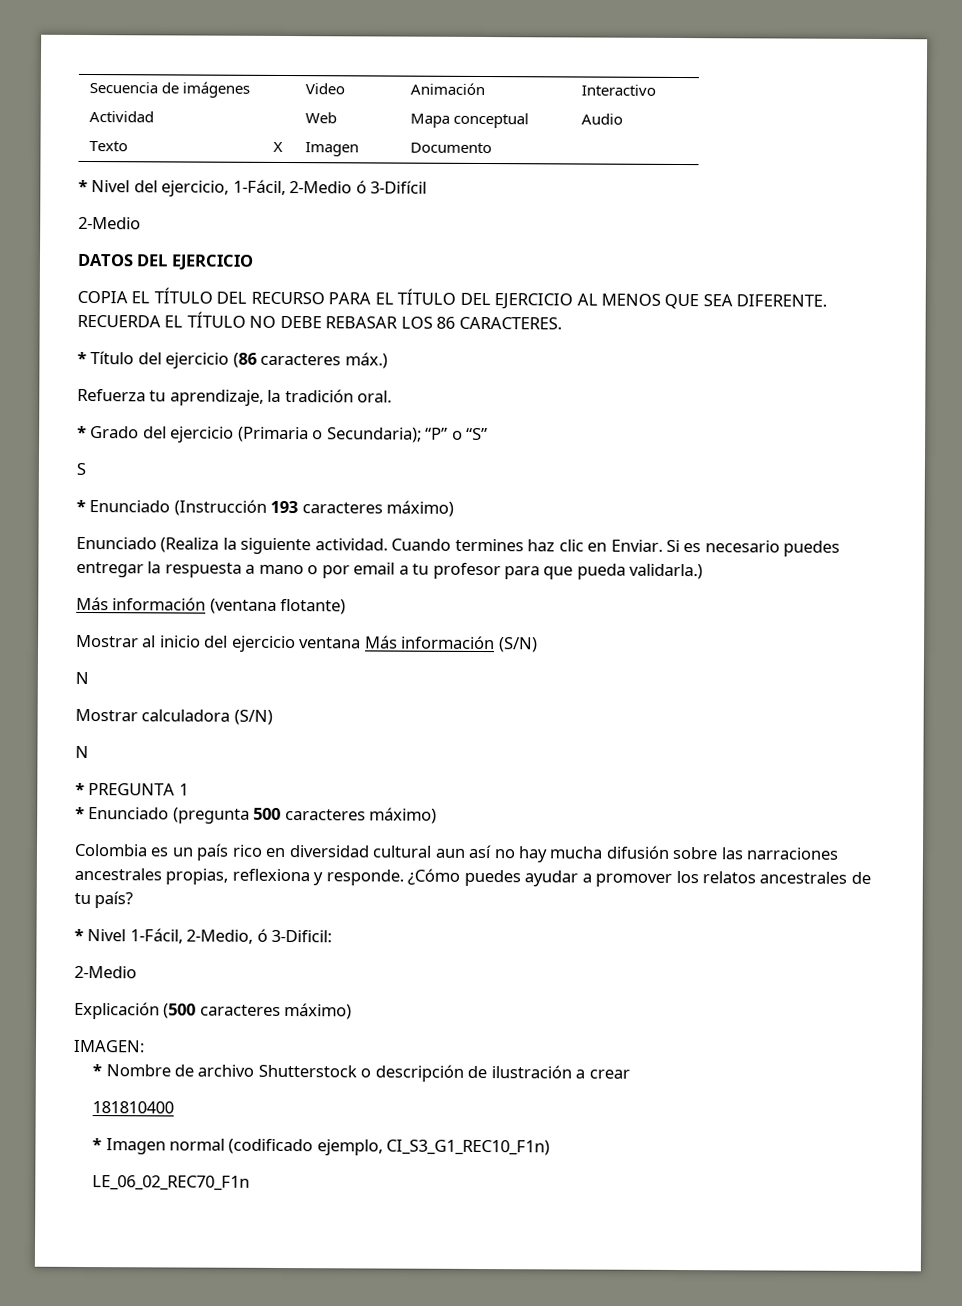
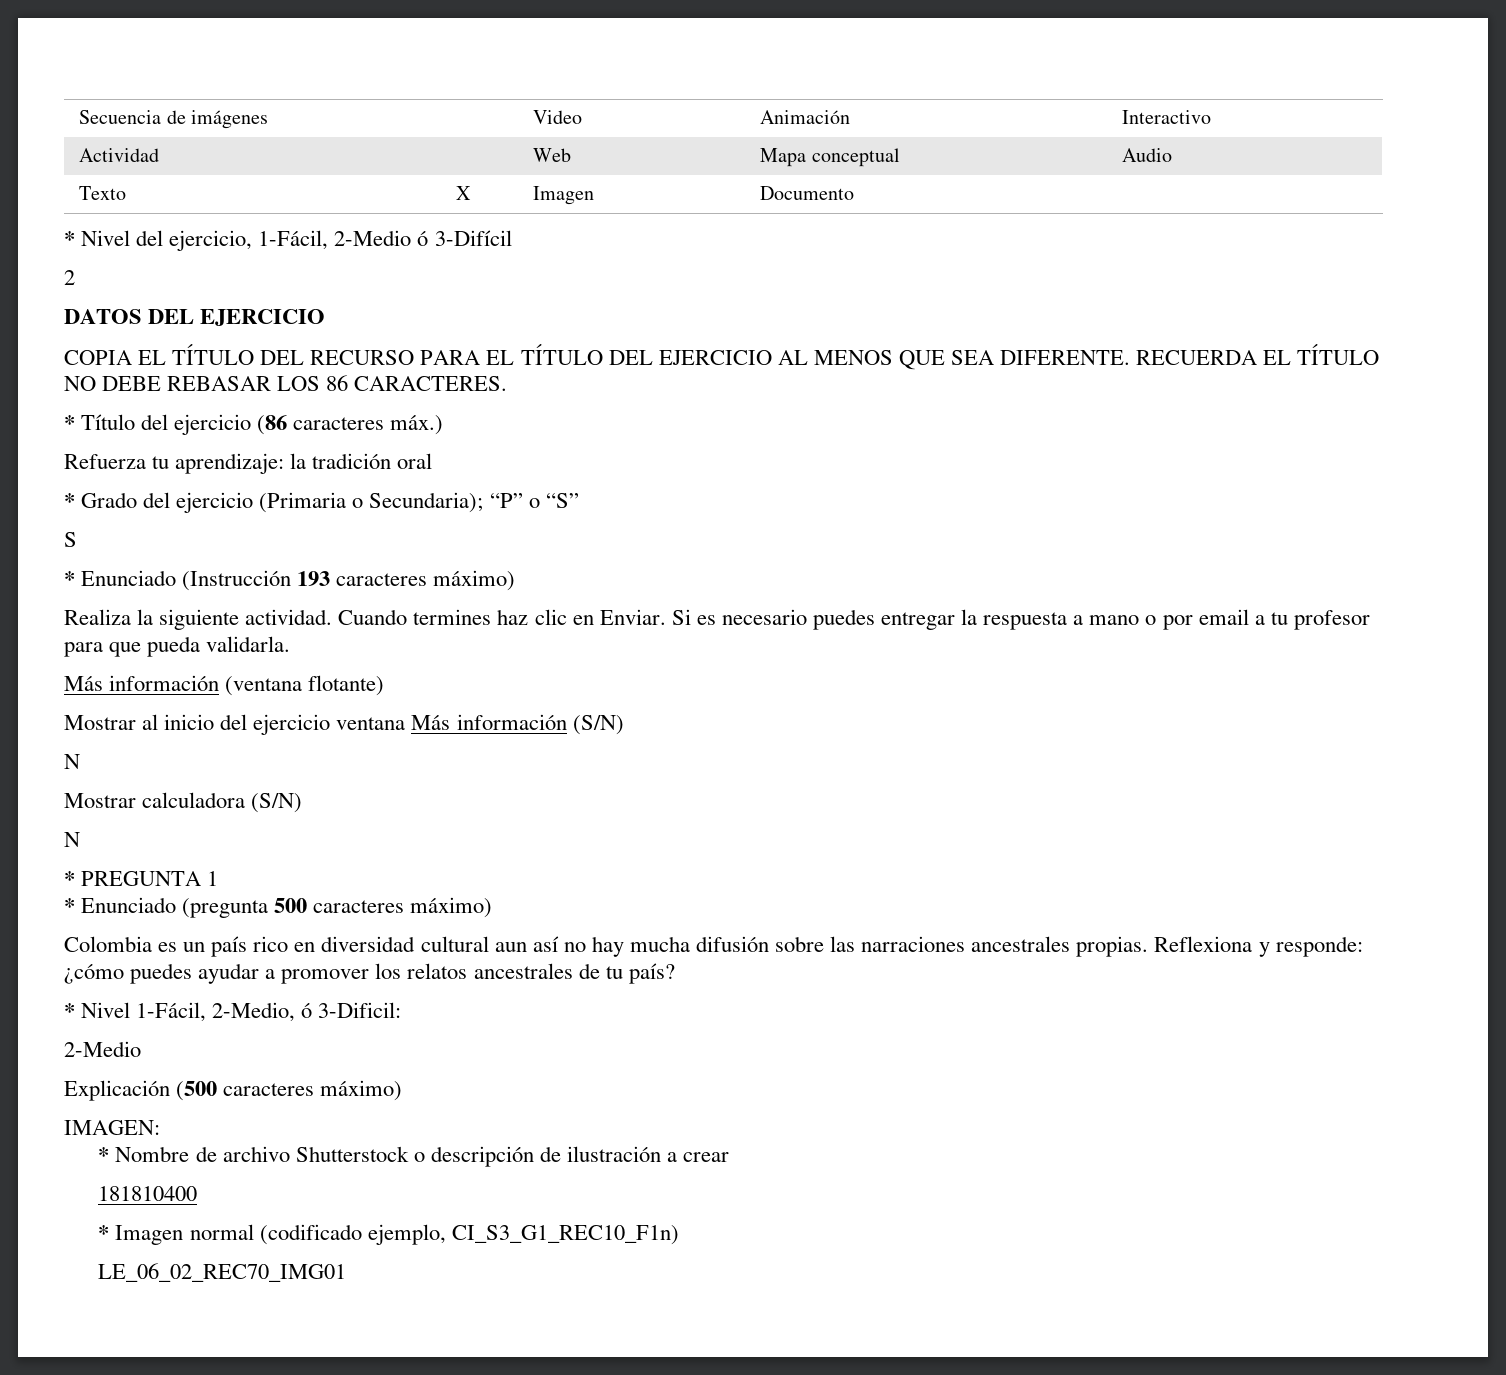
[78,216,141,230] 2-Medio -> [64,270,75,285] 2
[169,389,264,406] aprendizaje, -> [175,453,285,474] aprendizaje:
[357,390,393,403] oral. -> [397,453,433,469] oral
[76,536,220,553] Enunciado (Realiza -> [64,609,131,625] Realiza
[629,563,704,580] validarla.) -> [206,636,291,652] validarla.
[165,868,461,886] propias, reflexiona y responde. ¿Cómo -> [1076,936,1363,957] [64,964,124,984] propias. Reflexiona y responde: ¿cómo
[92,1175,251,1191] LE_06_02_REC70_F1n -> [98,1263,347,1282] LE_06_02_REC70_IMG01

